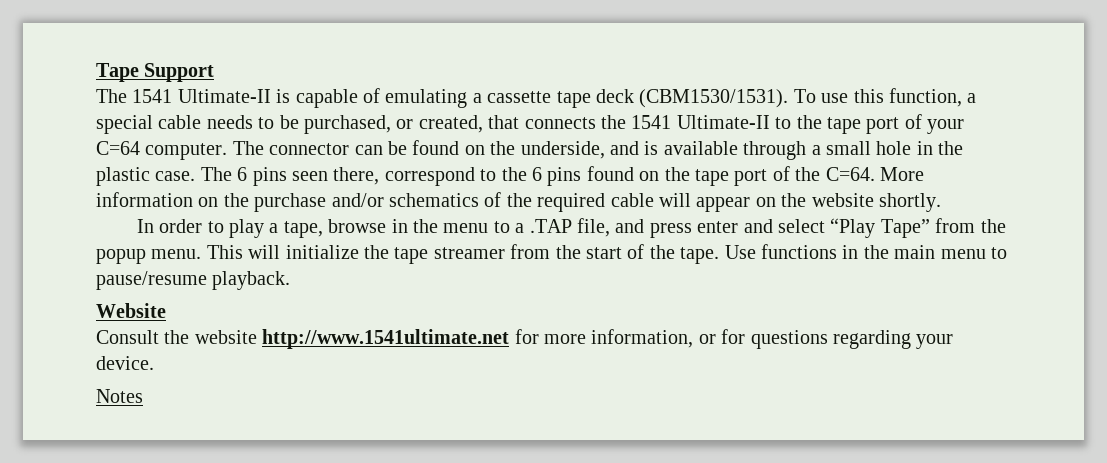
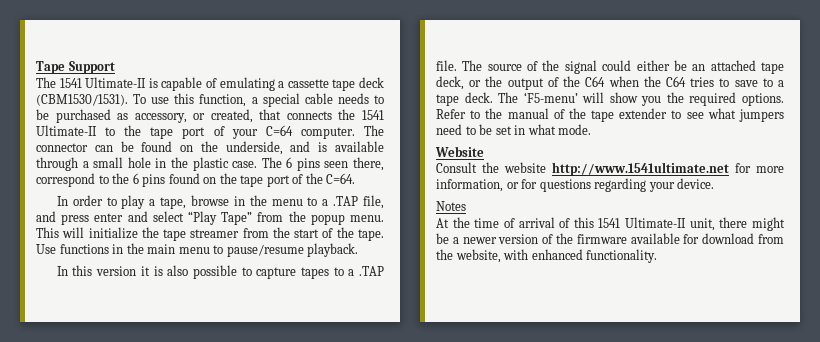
[304,115,391,134] purchased, -> [55,109,187,123] purchased as accessory,
[879,167,924,181] [96,192,941,212] More information on the purchase and/or schematics of the required cable will appear on the website shortly. -> (356, 178) none
(291, 280) none -> [56,265,384,279] [436,60,784,74] [436,76,785,90] [436,92,784,106] [436,108,784,122] [436,124,592,135] // In this version it is also possible to capture tapes to a .TAP file. The source of the signal could either be an attached tape deck, or the output of the C64 when the C64 tries to save to a tape deck. The ‘F5-menu’ will show you the required options. Refer to the manual of the tape extender to see what jumpers need to be set in what mode.
(143, 396) none -> [436,217,785,231] [436,233,784,244] [436,249,658,263] // At the time of arrival of this 1541 Ultimate-II unit, there might be a newer version of the firmware available for download from the website, with enhanced functionality.

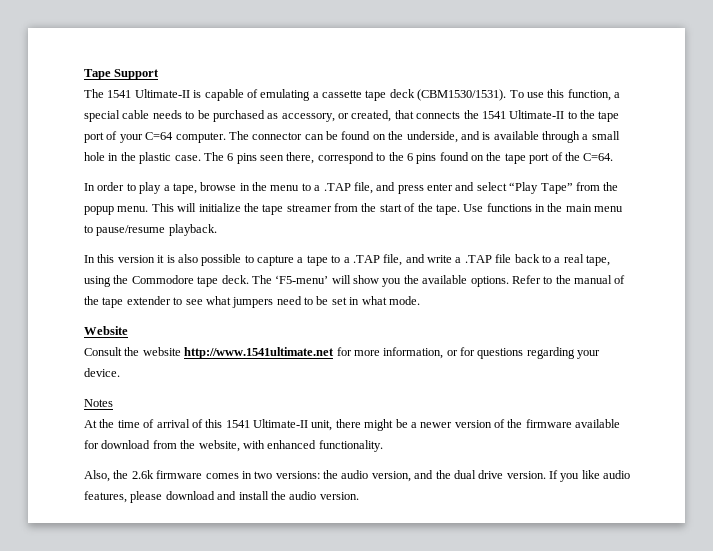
[300,266,384,279] [436,60,784,74] [436,76,785,90] tapes to a .TAP file. The source of the signal could either be an attached tape deck, or the output of the C64 when the C64 tries to save to a -> [297,254,610,266] [84,275,194,287] a tape to a .TAP file, and write a .TAP file back to a real tape, using the Commodore
[689,92,737,106] required -> [422,275,468,284] available
(658, 256) none -> [84,470,631,482] [84,491,359,503] // Also, the 2.6k firmware comes in two versions: the audio version, and the dual drive version. If you like audio features, please download and install the audio version.

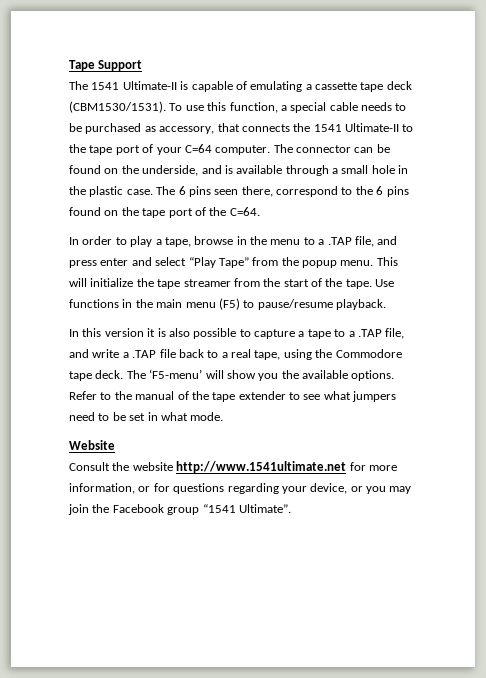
[338,110,392,122] or created, -> (215, 130) none
(624, 209) none -> [218,298,240,310] (F5)
[84,368,120,377] [84,399,113,407] [84,419,621,431] [84,440,383,452] [84,470,631,482] [84,491,359,503] device. // Notes // At the time of arrival of this 1541 Ultimate-II unit, there might be a newer version of the firmware available for download from the website, with enhanced functionality. // Also, the 2.6k firmware comes in two versions: the audio version, and the dual drive version. If you like audio features, please download and install the audio version. -> [310,483,412,494] [68,504,291,515] device, or you may join the Facebook group “1541 Ultimate”.

